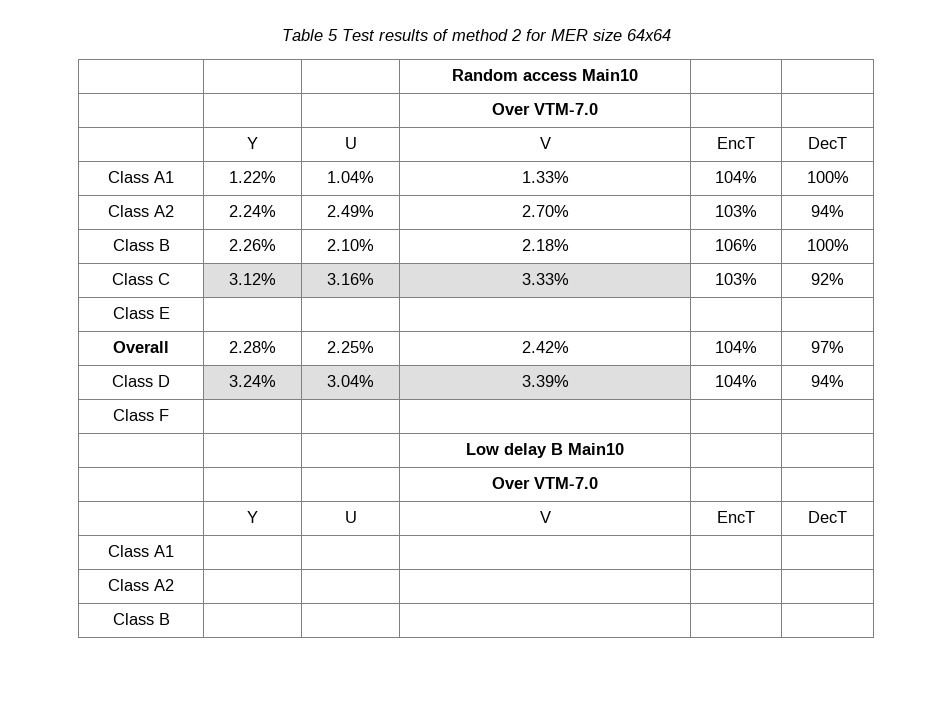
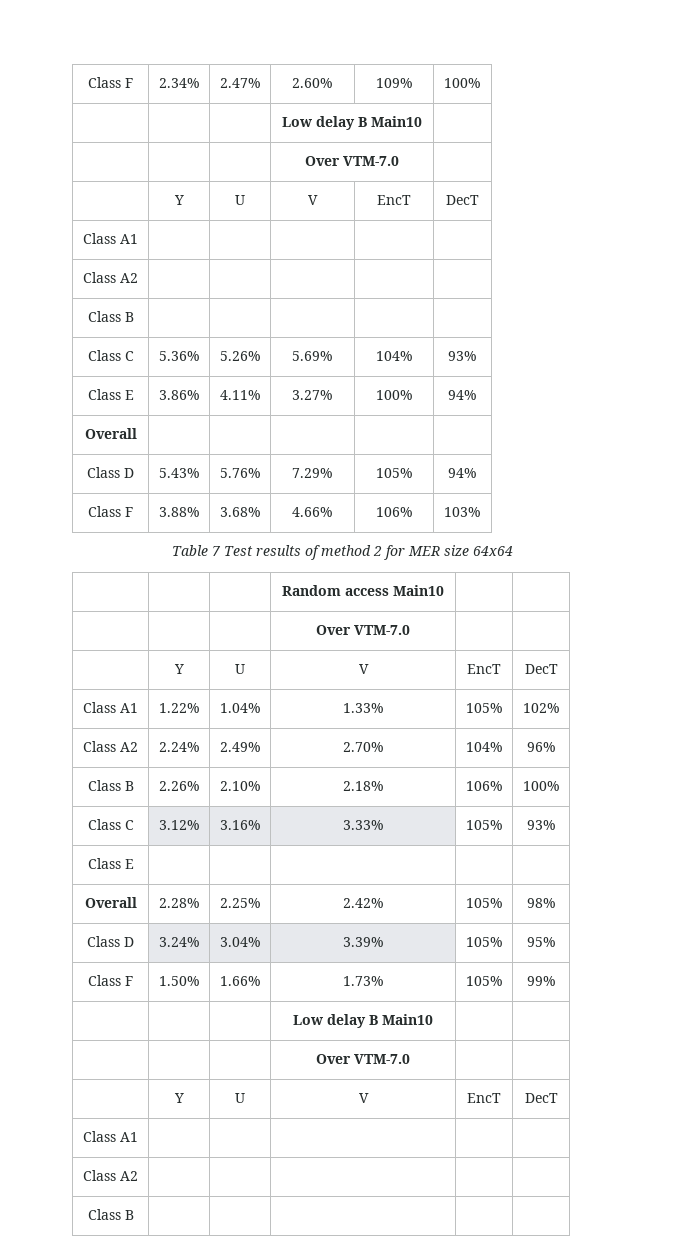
[281,29,338,41] Table 5 -> [88,77,133,88] [158,78,200,88] [219,78,261,88] [292,78,333,88] [375,78,413,88] [444,78,481,88] [282,116,422,130] [305,156,399,166] [173,195,184,205] [235,195,245,205] [308,195,318,205] [377,195,411,205] [446,195,479,205] [83,233,138,244] [83,272,138,283] [87,311,134,322] [87,350,134,361] [158,351,200,361] [219,351,261,361] [292,351,333,361] [375,351,413,361] [448,351,477,361] [87,389,134,400] [158,390,200,400] [219,390,261,400] [292,390,333,400] [375,390,413,400] [448,390,477,400] [84,428,137,439] [87,467,134,478] [158,468,200,478] [219,468,261,478] [292,468,333,478] [375,468,413,478] [448,468,477,478] [88,506,133,517] [158,507,200,517] [219,507,261,517] [292,507,333,517] [375,507,413,517] [444,507,481,517] [171,545,221,556] Class F | 2.34% | 2.47% | 2.60% | 109% | 100% // | | | Low delay B Main10 | // | | | Over VTM-7.0 | // | Y | U | V | EncT | DecT // Class A1 | | | | | // Class A2 | | | | | // Class B | | | | | // Class C | 5.36% | 5.26% | 5.69% | 104% | 93% // Class E | 3.86% | 4.11% | 3.27% | 100% | 94% // Overall | | | | | // Class D | 5.43% | 5.76% | 7.29% | 105% | 94% // Class F | 3.88% | 3.68% | 4.66% | 106% | 103% // Table 7
[715,171,757,183] [806,171,849,183] 104% | 100% -> [465,703,503,713] [522,703,560,713] 105% | 102%
[715,205,757,217] [811,205,844,217] 103% | 94% -> [465,742,503,752] [526,742,556,752] 104% | 96%
[715,273,757,285] [811,273,844,285] 103% | 92% -> [465,820,503,830] [526,820,556,830] 105% | 93%
[715,341,757,353] [811,341,844,353] 104% | 97% -> [465,898,503,908] [526,898,556,908] 105% | 98%
[715,375,757,387] [811,375,844,387] [113,409,169,421] 104% | 94% // Class F | | | | | -> [465,937,503,947] [526,937,556,947] [88,975,133,986] [158,976,200,986] [219,976,261,986] [342,976,384,986] [465,976,503,986] [526,976,556,986] 105% | 95% // Class F | 1.50% | 1.66% | 1.73% | 105% | 99%

